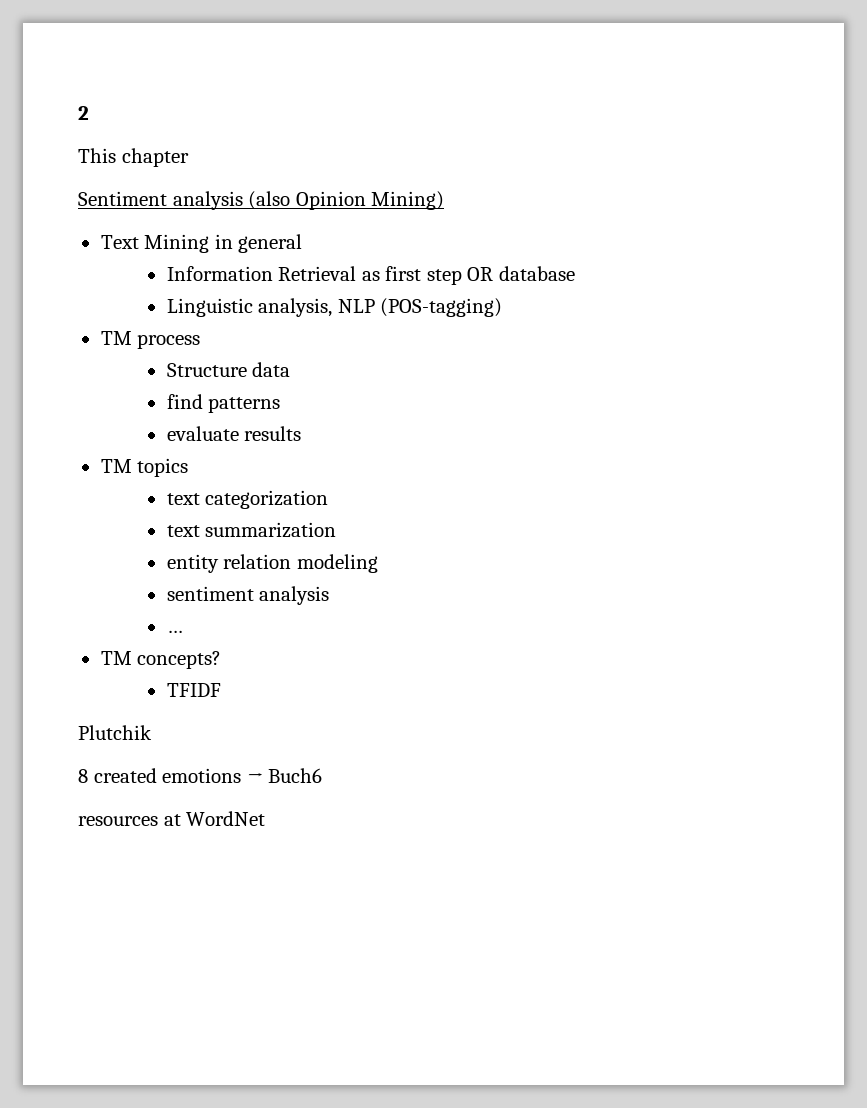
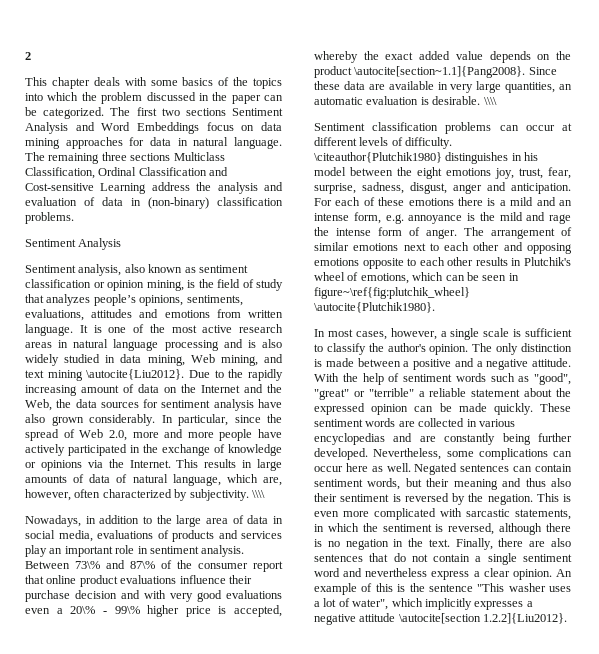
[78,191,445,210] [100,234,303,253] [166,266,576,285] [166,298,503,317] [100,331,201,349] [166,362,291,377] [166,394,281,413] [166,426,302,441] [100,458,189,477] [166,490,329,509] [166,522,337,538] [166,554,378,573] [166,586,330,605] [166,630,183,633] [100,651,222,669] [166,683,221,697] [78,725,152,740] [78,768,323,783] [78,811,266,826] // Sentiment analysis (also Opinion Mining) // Text Mining in general // Information Retrieval as first step OR database // Linguistic analysis, NLP (POS-tagging) // TM process // Structure data // find patterns // evaluate results // TM topics // text categorization // text summarization // entity relation modeling // sentiment analysis // … // TM concepts? // TFIDF // Plutchik // 8 created emotions → Buch6 // resources at WordNet -> [93,77,282,89] [25,92,283,104] [25,107,283,119] [25,122,282,134] [25,137,282,149] [25,152,225,164] [25,167,229,179] [25,182,283,194] [25,197,283,209] [25,212,74,224] [25,238,122,250] [25,264,248,276] [25,279,283,291] [25,294,243,306] [25,309,283,321] [25,324,283,336] [25,339,282,351] [25,354,283,366] [25,369,283,381] [25,384,282,396] [25,399,282,411] [25,414,282,426] [25,429,282,441] [25,444,282,456] [25,459,282,471] [25,474,282,486] [25,489,265,501] [25,515,283,527] [25,530,282,542] [25,545,245,557] [25,560,283,572] [25,575,252,587] [25,590,282,602] [25,605,282,617] [314,51,571,63] [314,66,557,78] [314,81,572,93] [314,96,497,105] [314,122,572,134] [314,137,453,149] [314,152,539,164] [314,167,571,179] [314,182,571,194] [314,197,572,206] [314,212,571,224] [314,227,572,239] [314,242,572,254] [314,257,571,269] [314,272,519,284] [314,287,470,299] [314,302,435,313] [314,328,572,340] [314,343,572,355] [314,358,571,370] [314,373,571,385] [314,388,571,400] [314,403,571,415] [314,418,515,427] [314,433,572,445] [314,448,572,460] [314,463,572,475] [314,478,571,490] [314,493,571,505] [314,508,571,520] [314,523,571,535] [314,538,571,550] [314,553,572,565] [314,568,572,580] [314,583,571,595] [314,598,533,610] [314,613,568,625] deals with some basics of the topics into which the problem discussed in the paper can be categorized. The first two sections Sentiment Analysis and Word Embeddings focus on data mining approaches for data in natural language. The remaining three sections Multiclass Classification, Ordinal Classification and Cost-sensitive Learning address the analysis and evaluation of data in (non-binary) classification problems. // Sentiment Analysis // Sentiment analysis, also known as sentiment classification or opinion mining, is the field of study that analyzes people’s opinions, sentiments, evaluations, attitudes and emotions from written language. It is one of the most active research areas in natural language processing and is also widely studied in data mining, Web mining, and text mining \autocite{Liu2012}. Due to the rapidly increasing amount of data on the Internet and the Web, the data sources for sentiment analysis have also grown considerably. In particular, since the spread of Web 2.0, more and more people have actively participated in the exchange of knowledge or opinions via the Internet. This results in large amounts of data of natural language, which are, however, often characterized by subjectivity. \\\\ // Nowadays, in addition to the large area of data in social media, evaluations of products and services play an important role in sentiment analysis. Between 73\% and 87\% of the consumer report that online product evaluations influence their purchase decision and with very good evaluations even a 20\% - 99\% higher price is accepted, whereby the exact added value depends on the product \autocite[section~1.1]{Pang2008}. Since these data are available in very large quantities, an automatic evaluation is desirable. \\\\ // Sentiment classification problems can occur at different levels of difficulty. \citeauthor{Plutchik1980} distinguishes in his model between the eight emotions joy, trust, fear, surprise, sadness, disgust, anger and anticipation. For each of these emotions there is a mild and an intense form, e.g. annoyance is the mild and rage the intense form of anger. The arrangement of similar emotions next to each other and opposing emotions opposite to each other results in Plutchik's wheel of emotions, which can be seen in figure~\ref{fig:plutchik_wheel} \autocite{Plutchik1980}. // In most cases, however, a single scale is sufficient to classify the author's opinion. The only distinction is made between a positive and a negative attitude. With the help of sentiment words such as "good", "great" or "terrible" a reliable statement about the expressed opinion can be made quickly. These sentiment words are collected in various encyclopedias and are constantly being further developed. Nevertheless, some complications can occur here as well. Negated sentences can contain sentiment words, but their meaning and thus also their sentiment is reversed by the negation. This is even more complicated with sarcastic statements, in which the sentiment is reversed, although there is no negation in the text. Finally, there are also sentences that do not contain a single sentiment word and nevertheless express a clear opinion. An example of this is the sentence "This washer uses a lot of water", which implicitly expresses a negative attitude \autocite[section 1.2.2]{Liu2012}.

